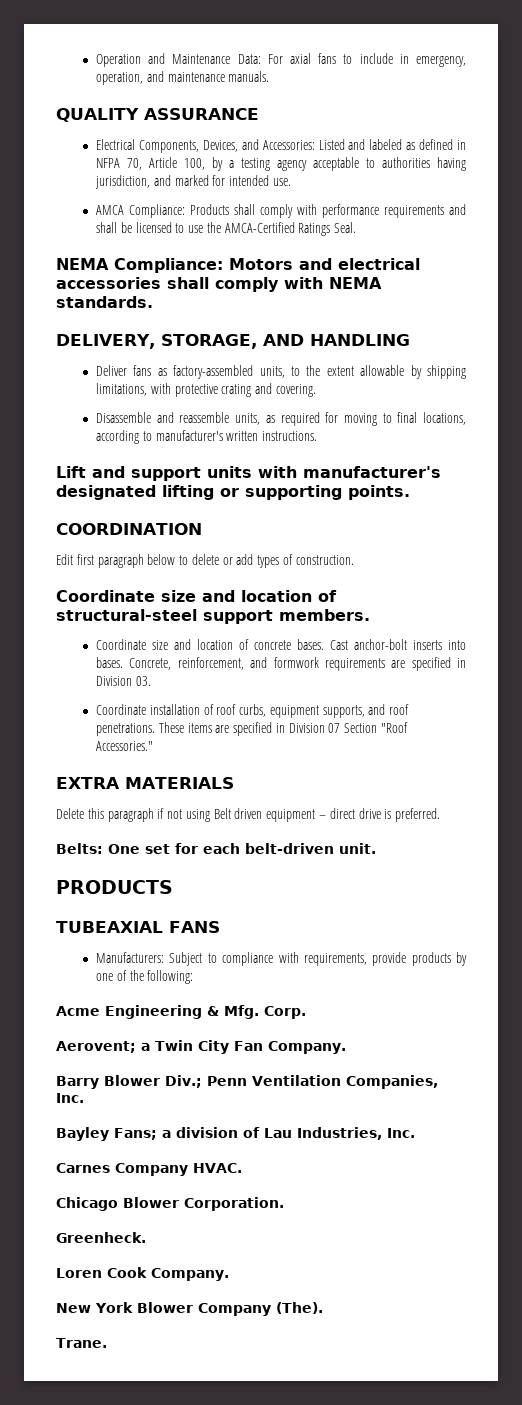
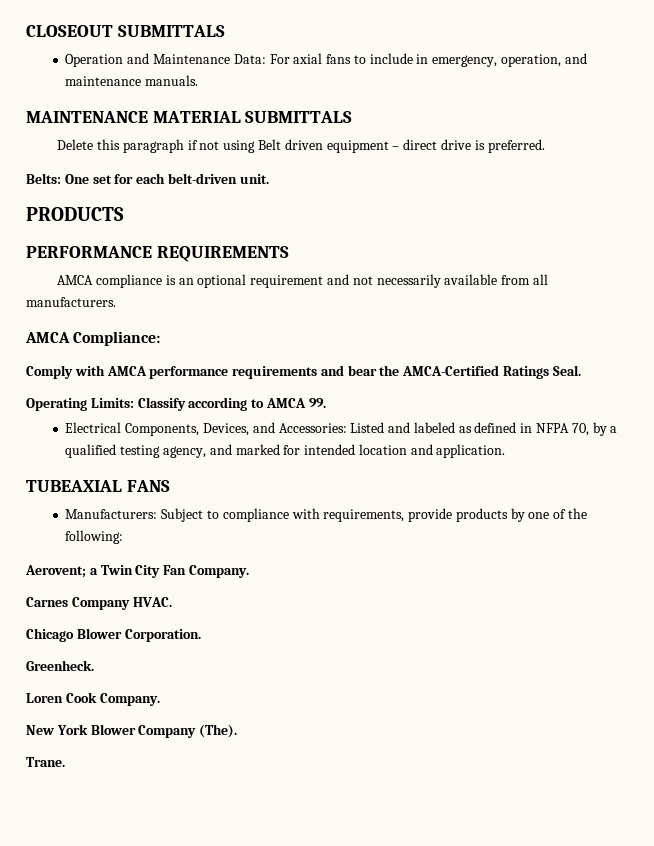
(96, 60) none -> [26,25,225,37] CLOSEOUT SUBMITTALS //
[56,108,259,122] [96,139,466,153] [96,157,466,171] [95,175,291,189] [96,204,466,218] [96,222,357,236] [56,258,420,273] [56,277,382,292] [56,296,153,308] [56,334,410,349] [96,365,466,379] [96,383,316,397] [96,412,467,426] [96,430,318,444] [56,466,441,481] [56,485,410,500] [56,523,202,535] [56,554,354,568] [56,590,337,602] [56,609,370,624] [96,639,466,650] [96,657,467,671] [96,676,151,686] [96,704,410,718] [96,722,409,736] [96,741,154,751] [56,777,234,789] QUALITY ASSURANCE // Electrical Components, Devices, and Accessories: Listed and labeled as defined in NFPA 70, Article 100, by a testing agency acceptable to authorities having jurisdiction, and marked for intended use. // AMCA Compliance: Products shall comply with performance requirements and shall be licensed to use the AMCA-Certified Ratings Seal. // NEMA Compliance: Motors and electrical accessories shall comply with NEMA standards. // DELIVERY, STORAGE, AND HANDLING // Deliver fans as factory-assembled units, to the extent allowable by shipping limitations, with protective crating and covering. // Disassemble and reassemble units, as required for moving to final locations, according to manufacturer's written instructions. // Lift and support units with manufacturer's designated lifting or supporting points. // COORDINATION // Edit first paragraph below to delete or add types of construction. // Coordinate size and location of structural-steel support members. // Coordinate size and location of concrete bases. Cast anchor-bolt inserts into bases. Concrete, reinforcement, and formwork requirements are specified in Division 03. // Coordinate installation of roof curbs, equipment supports, and roof penetrations. These items are specified in Division 07 Section "Roof Accessories." // EXTRA MATERIALS -> [26,111,353,123] MAINTENANCE MATERIAL SUBMITTALS
(173, 887) none -> [26,246,289,262] [57,274,548,288] [26,297,116,307] [25,331,161,346] [26,365,581,379] [26,397,326,411] [65,422,618,436] [65,444,506,458] // PERFORMANCE REQUIREMENTS // AMCA compliance is an optional requirement and not necessarily available from all manufacturers. // AMCA Compliance: // Comply with AMCA performance requirements and bear the AMCA-Certified Ratings Seal. // Operating Limits: Classify according to AMCA 99. // Electrical Components, Devices, and Accessories: Listed and labeled as defined in NFPA 70, by a qualified testing agency, and marked for intended location and application.
[56,1005,306,1019] // Acme Engineering & Mfg. Corp. -> (124, 537) none
[56,1075,438,1089] [56,1093,84,1103] [56,1127,415,1141] // Barry Blower Div.; Penn Ventilation Companies, Inc. // Bayley Fans; a division of Lau Industries, Inc. -> (249, 571) none

